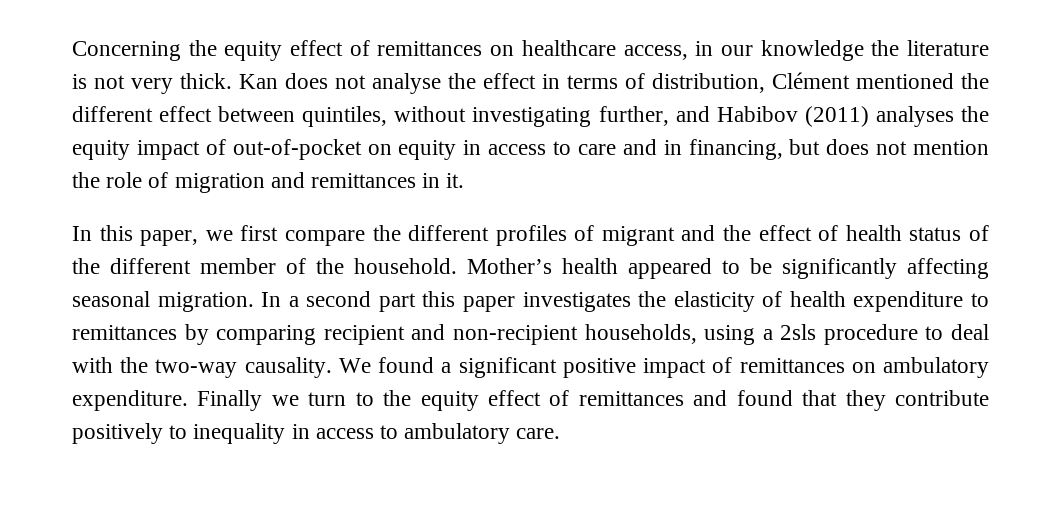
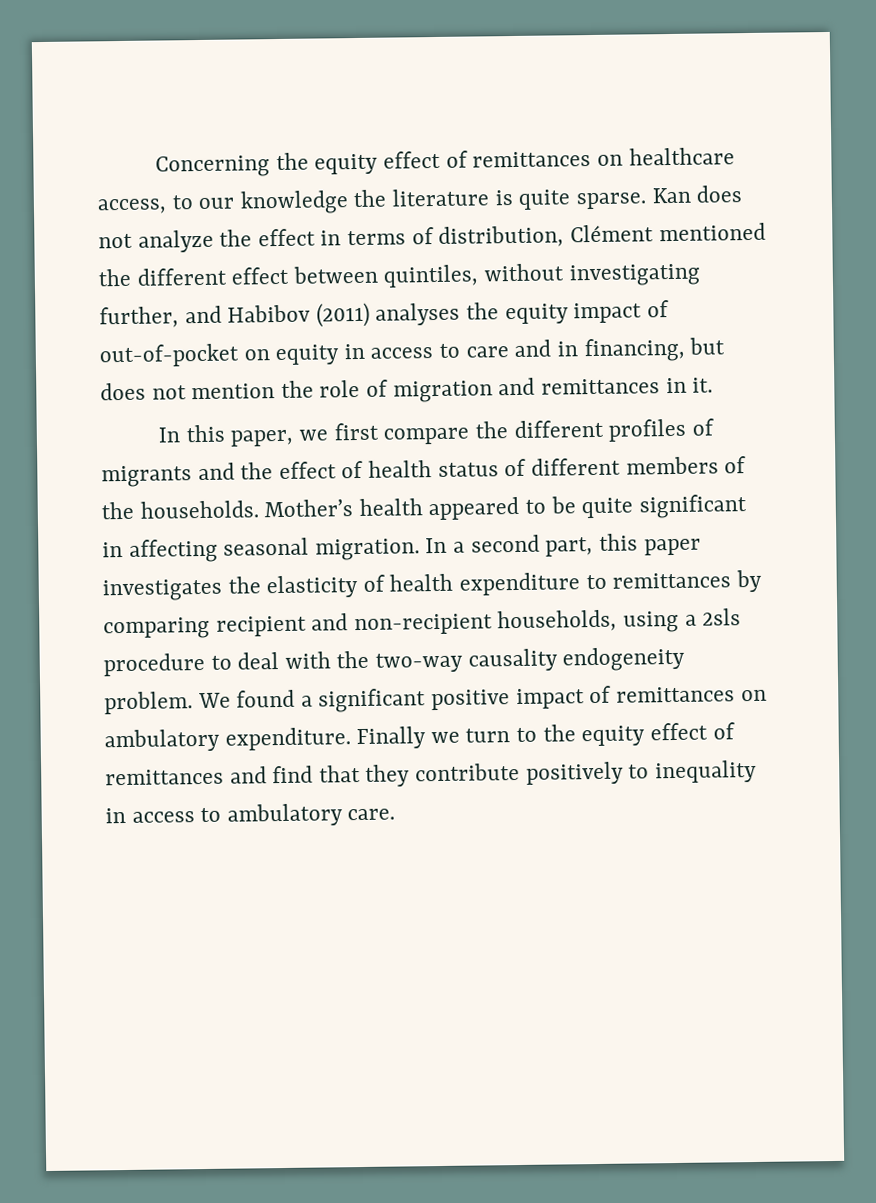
[695,41,714,56] in -> [171,195,193,210] to
[94,73,232,94] not very thick. -> [518,189,647,210] quite sparse.
[372,73,441,94] analyse -> [137,229,214,253] analyze
[601,226,675,246] migrant -> [101,465,192,488] migrants
[72,258,457,274] the different member of the household. -> [530,456,747,476] [101,500,259,520] different members of the households.
[782,258,897,279] significantly -> [581,494,747,519] [102,542,123,558] quite significant in
[378,293,416,312] part -> [545,537,594,557] part,
[244,357,332,378] causality. -> [467,646,686,672] [104,691,193,715] causality endogeneity problem.
[736,390,793,406] found -> [272,765,314,784] find

